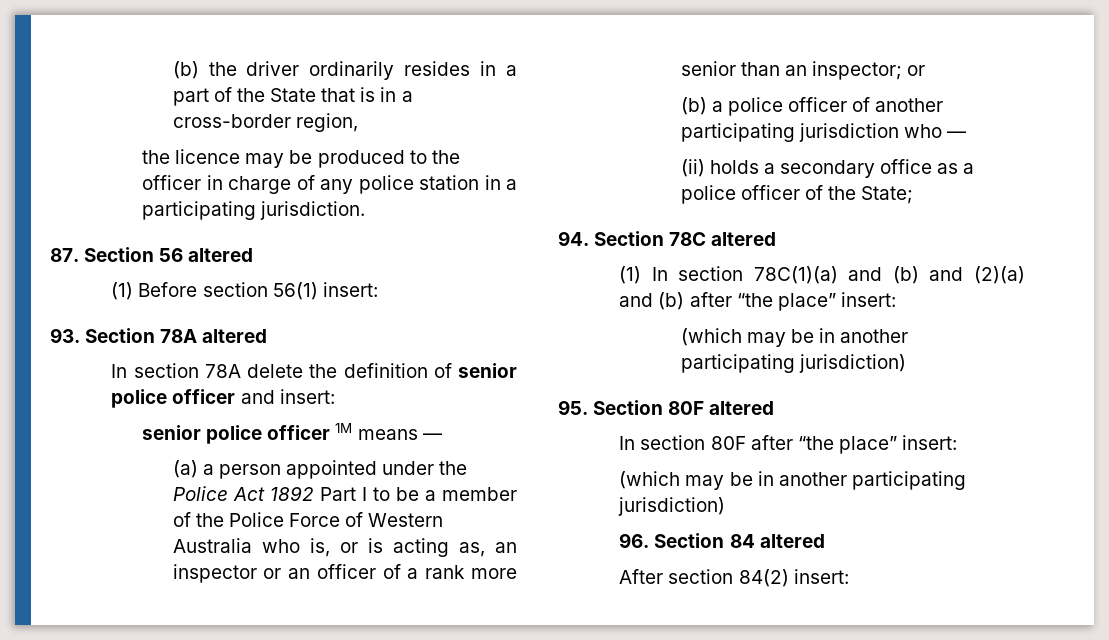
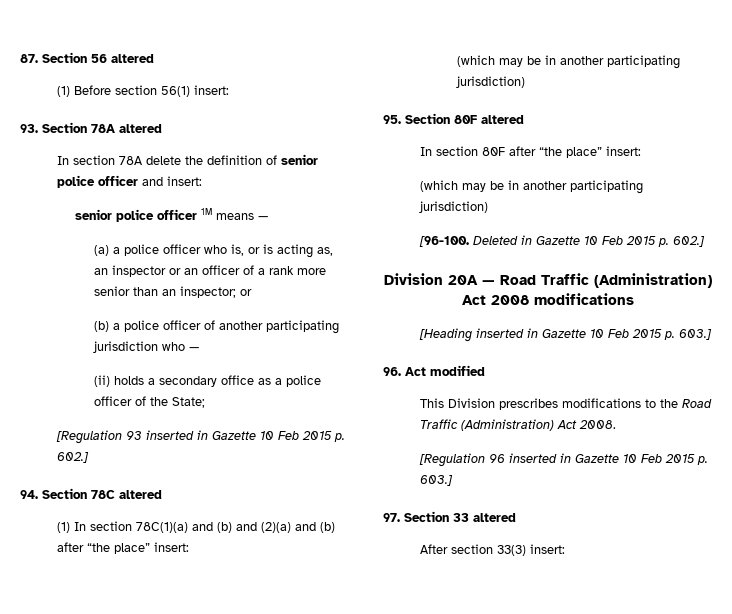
[172,61,517,80] [172,87,413,106] [172,113,358,132] [142,149,460,168] [142,175,517,194] [142,201,366,220] (b) the driver ordinarily resides in a part of the State that is in a cross-border region, // the licence may be produced to the officer in charge of any police station in a participating jurisdiction. // -> (20, 58) none
[218,460,468,479] [172,486,517,501] [172,512,444,527] [172,538,252,553] person appointed under the Police Act 1892 Part I to be a member of the Police Force of Western Australia -> [123,244,201,256] police officer
(914, 195) none -> [55,430,345,444] [56,452,89,463] // [Regulation 93 inserted in Gazette 10 Feb 2015 p. 602.]
[619,533,755,548] 96. Section 84 -> [418,235,705,247] [383,273,712,288] [461,293,634,305] [418,328,712,342] [383,365,485,376] [419,398,712,410] [419,419,616,431] [418,453,708,467] [419,475,453,486] [383,511,469,522] [96-100. Deleted in Gazette 10 Feb 2015 p. 602.] // Division 20A — Road Traffic (Administration) Act 2008 modifications // [Heading inserted in Gazette 10 Feb 2015 p. 603.] // 96. Act modified // This Division prescribes modifications to the Road Traffic (Administration) Act 2008. // [Regulation 96 inserted in Gazette 10 Feb 2015 p. 603.] // 97. Section 33
[738,569,789,587] 84(2) -> [496,545,526,556] 33(3)

